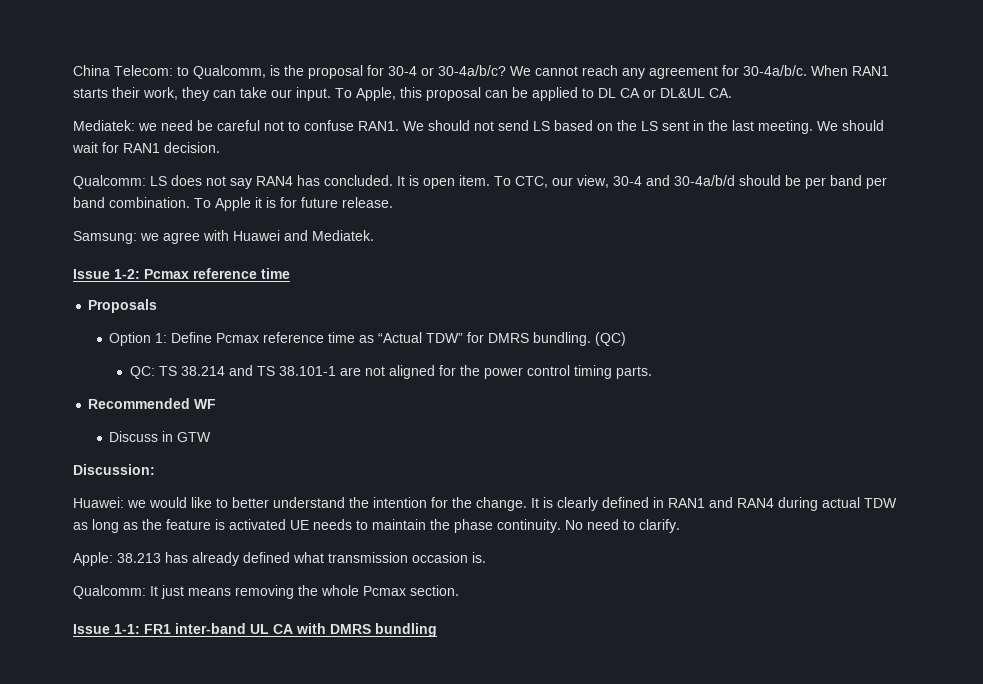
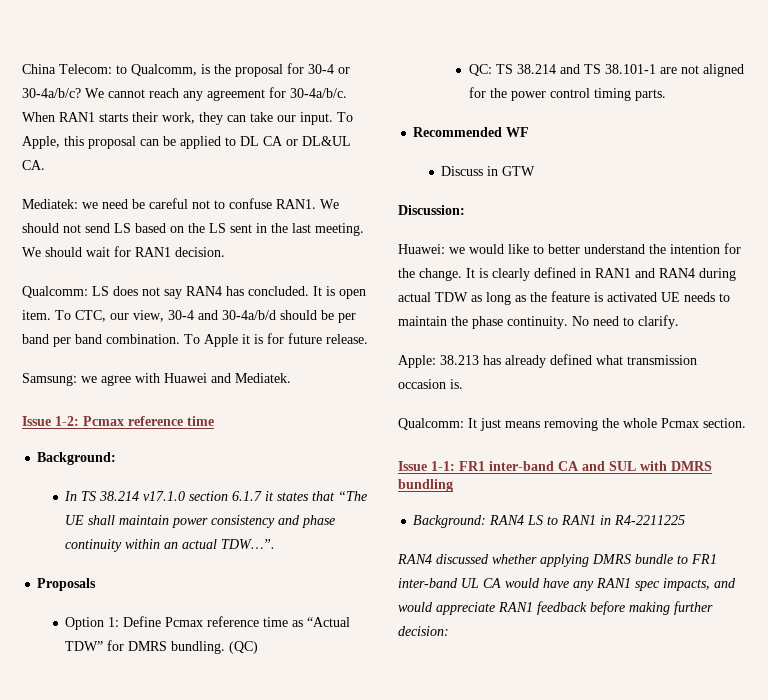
(290, 273) none -> [37,452,117,465] [64,491,368,501] [65,515,336,528] [65,539,276,552] // Background: // In TS 38.214 v17.1.0 section 6.1.7 it states that “The UE shall maintain power consistency and phase continuity within an actual TDW…”.
[250,624,293,634] UL CA -> [558,461,636,471] CA and SUL
(437, 630) none -> [413,515,686,528] [397,554,717,567] [398,578,736,591] [398,601,713,615] [398,626,449,636] // Background: RAN4 LS to RAN1 in R4-2211225 // RAN4 discussed whether applying DMRS bundle to FR1 inter-band UL CA would have any RAN1 spec impacts, and would appreciate RAN1 feedback before making further decision:

